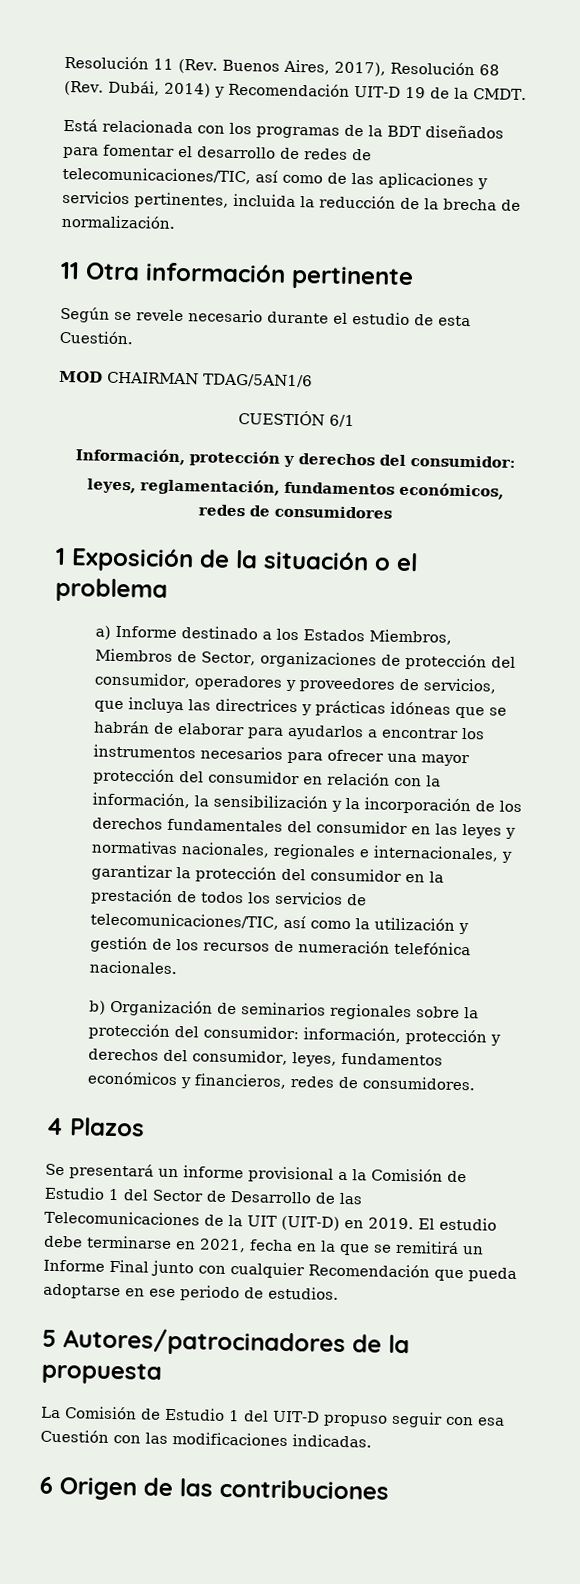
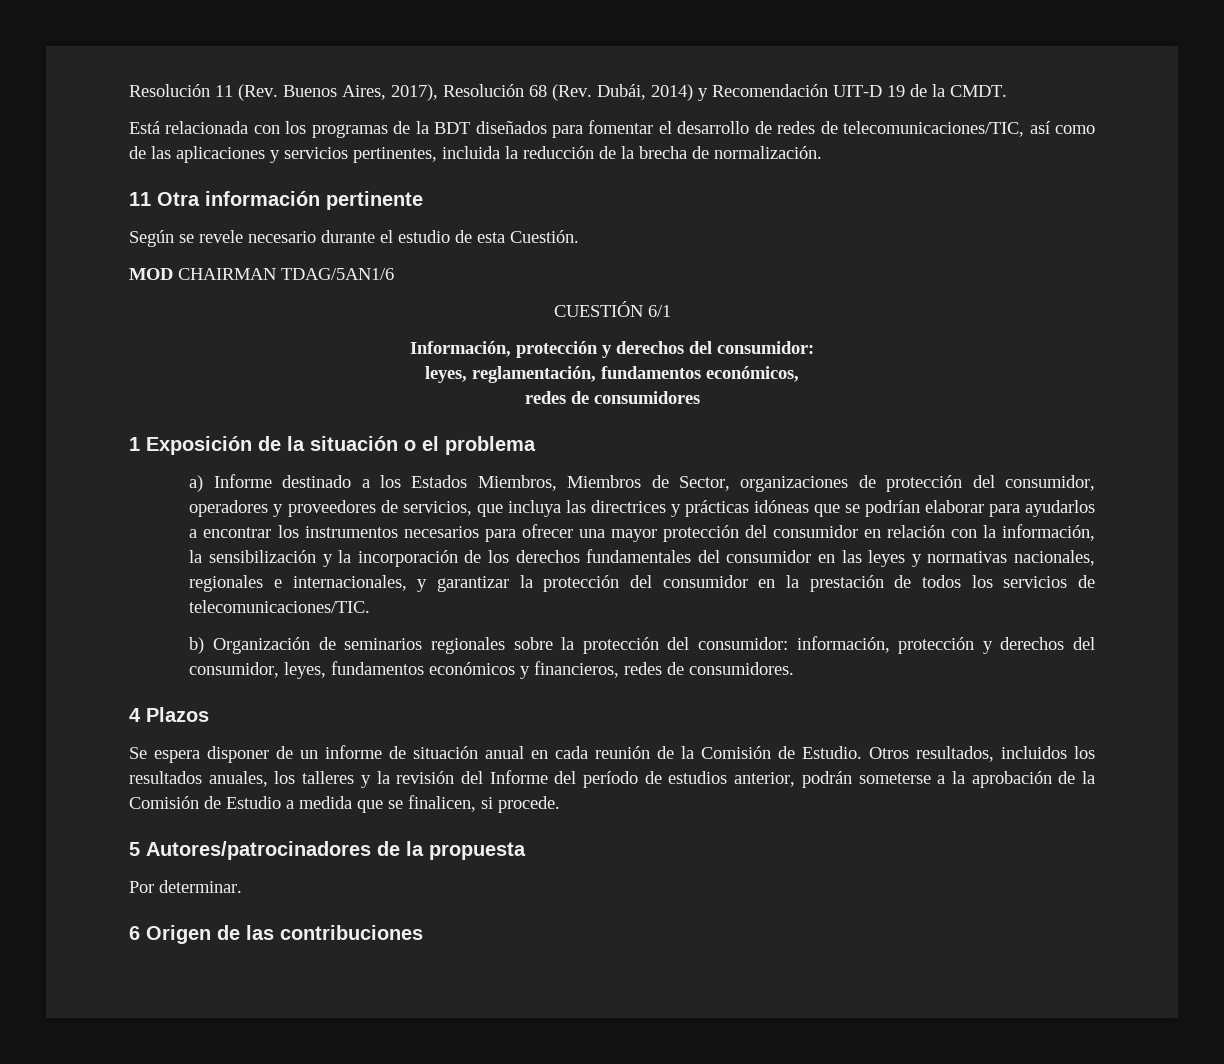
[94,720,175,734] habrán de -> [864,500,920,517] podrían
[90,912,470,935] [90,936,472,956] [89,960,179,975] telecomunicaciones/TIC, así como la utilización y gestión de los recursos de numeración telefónica nacionales. -> [189,600,371,613] telecomunicaciones/TIC.
[69,1163,467,1183] [44,1186,363,1205] [44,1210,497,1231] [44,1235,484,1256] [43,1259,517,1283] [43,1283,339,1302] presentará un informe provisional a la Comisión de Estudio 1 del Sector de Desarrollo de las Telecomunicaciones de la UIT (UIT-D) en 2019. El estudio debe terminarse en 2021, fecha en la que se remitirá un Informe Final junto con cualquier Recomendación que pueda adoptarse en ese periodo de estudios. -> [154,745,1095,763] [129,770,1096,788] [129,795,560,813] espera disponer de un informe de situación anual en cada reunión de la Comisión de Estudio. Otros resultados, incluidos los resultados anuales, los talleres y la revisión del Informe del período de estudios anterior, podrán someterse a la aprobación de la Comisión de Estudio a medida que se finalicen, si procede.
[41,1406,505,1428] [40,1429,372,1448] La Comisión de Estudio 1 del UIT-D propuso seguir con esa Cuestión con las modificaciones indicadas. -> [129,880,242,893] Por determinar.

